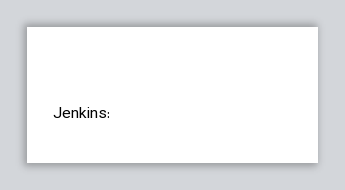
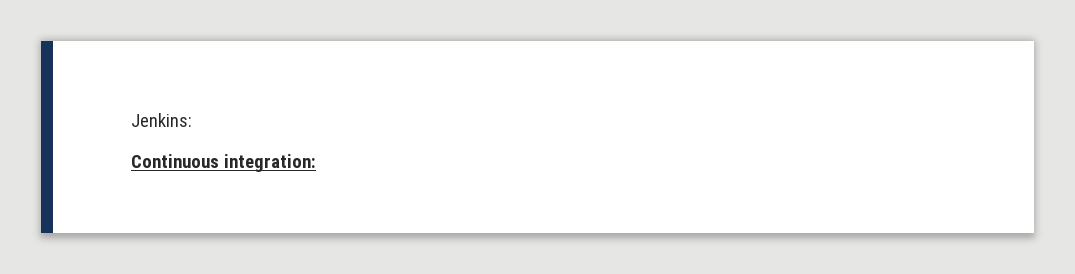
(110, 112) none -> [131,154,316,172] // Continuous integration:

